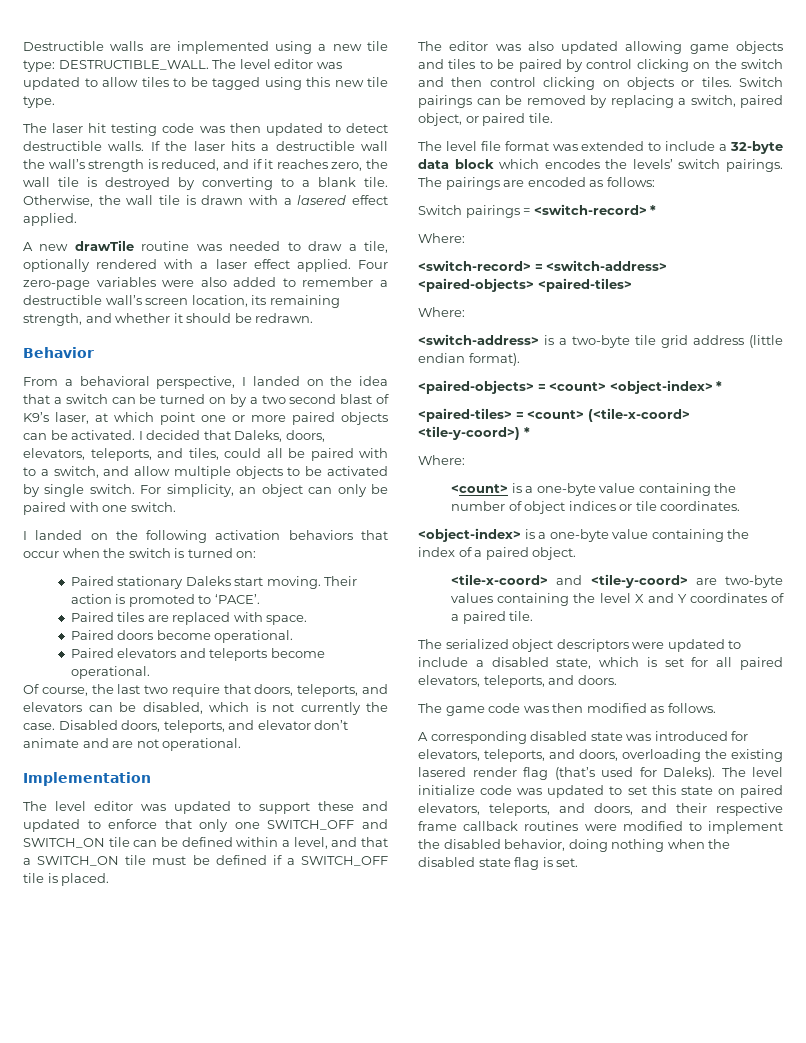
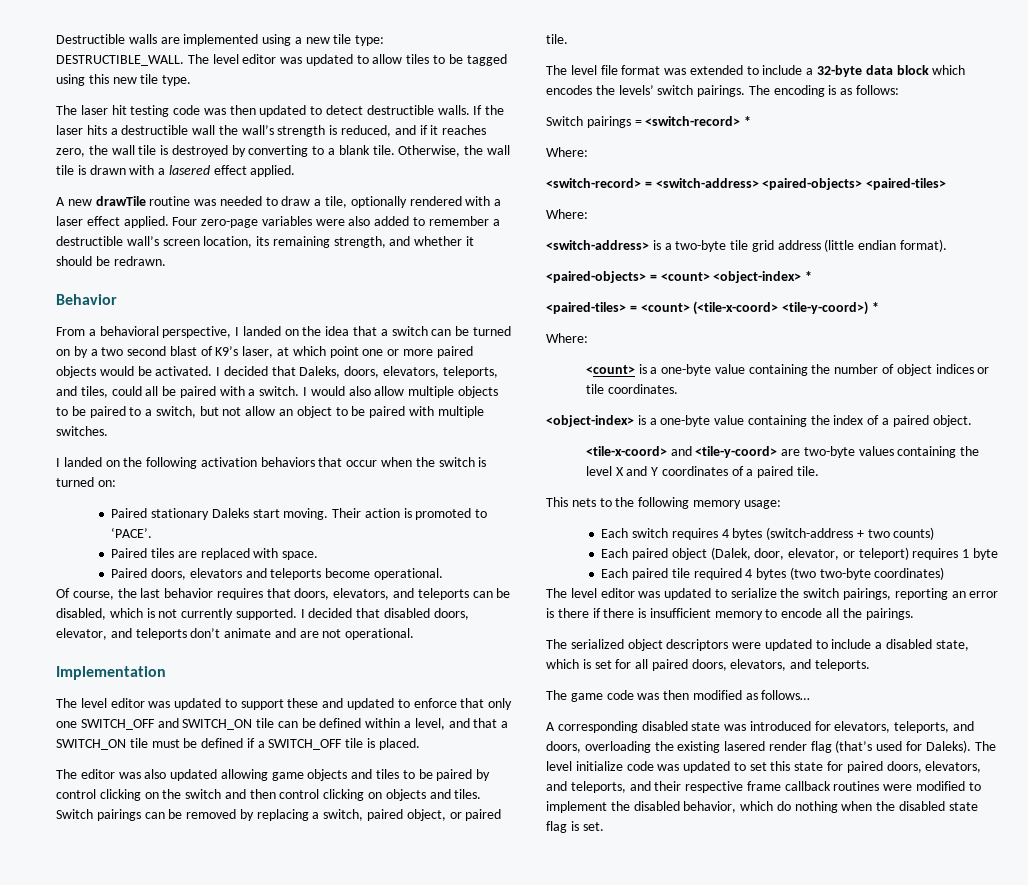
[23,433,47,440] can -> [99,366,134,376] would
[23,466,130,478] to a switch, and -> [248,386,371,396] a switch. I would also
[327,466,388,476] [23,484,388,497] [23,502,176,515] activated by single switch. For simplicity, an object can only be paired with one switch. -> [89,406,484,418] [56,426,108,436] paired to a switch, but not allow an object to be paired with multiple switches.
[117,630,294,643] [70,648,114,658] doors become operational. // Paired -> [150,568,186,580] doors,
[144,684,388,697] [23,702,82,712] two require that doors, teleports, and elevators -> [164,588,469,600] behavior requires that doors, elevators, and teleports
[366,702,388,712] [23,720,311,733] the case. Disabled doors, teleports, and elevator -> [235,608,469,620] [56,628,187,640] supported. I decided that disabled doors, elevator, and teleports
[681,80,695,87] or -> [429,789,451,799] and
[445,177,586,190] pairings are encoded -> [773,85,837,97] encoding is
(534, 616) none -> [546,497,781,509] [601,527,935,540] [601,547,998,560] [601,567,945,580] [546,588,999,600] [546,608,914,620] // This nets to the following memory usage: // Each switch requires 4 bytes (switch-address + two counts) // Each paired object (Dalek, door, elevator, or teleport) requires 1 byte // Each paired tile required 4 bytes (two two-byte coordinates) // The level editor was updated to serialize the switch pairings, reporting an error is there if there is insufficient memory to encode all the pairings.
[418,675,617,688] elevators, teleports, and doors. -> [691,659,871,671] doors, elevators, and teleports.
[667,703,716,713] follows. -> [761,690,811,700] follows…
[717,785,783,798] [418,803,633,816] on paired elevators, teleports, and doors, -> [827,761,982,773] [546,781,626,793] for paired doors, elevators, and teleports,
[568,839,608,852] doing -> [740,801,791,811] which do

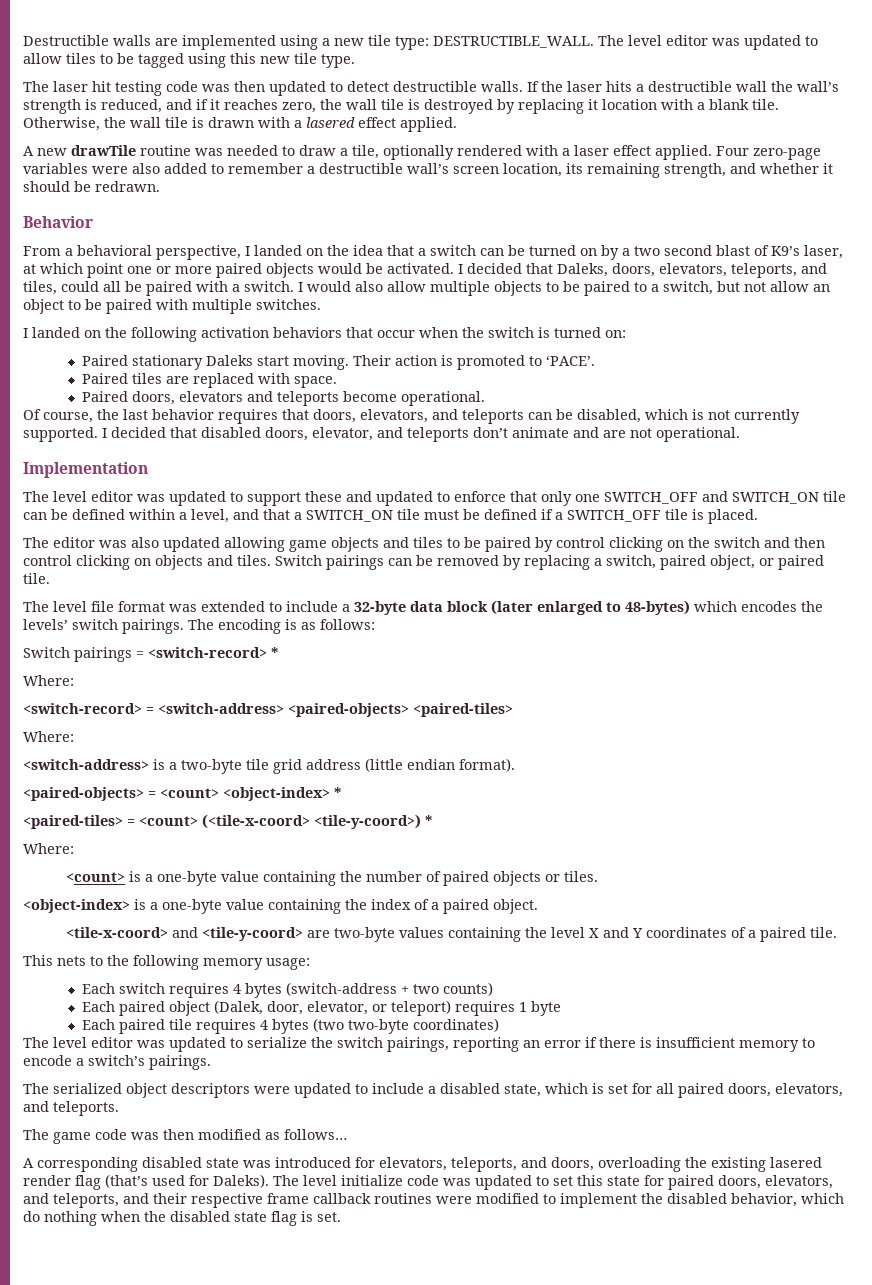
[248,145,325,157] converting to -> [518,99,693,114] replacing it location with
(929, 70) none -> [491,600,690,615] (later enlarged to 48-bytes)
[896,364,990,376] [585,384,678,394] object indices or tile coordinates. -> [443,871,599,886] paired objects or tiles.
[693,568,742,580] required -> [196,1019,257,1034] requires
[546,608,589,618] is there -> (581, 1044) none
[826,608,862,618] all the -> [76,1055,145,1066] a switch’s

